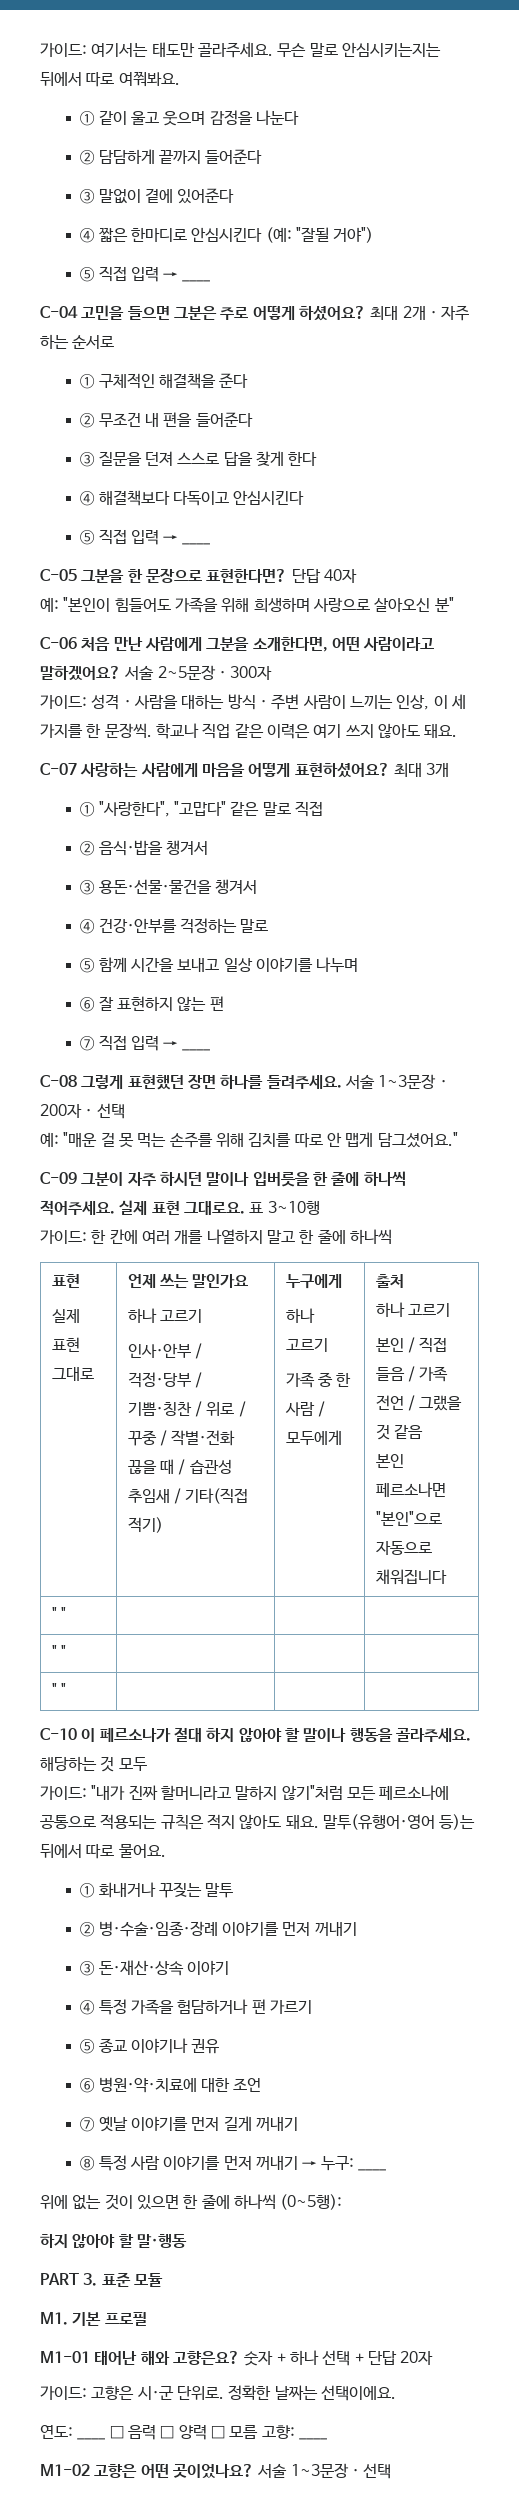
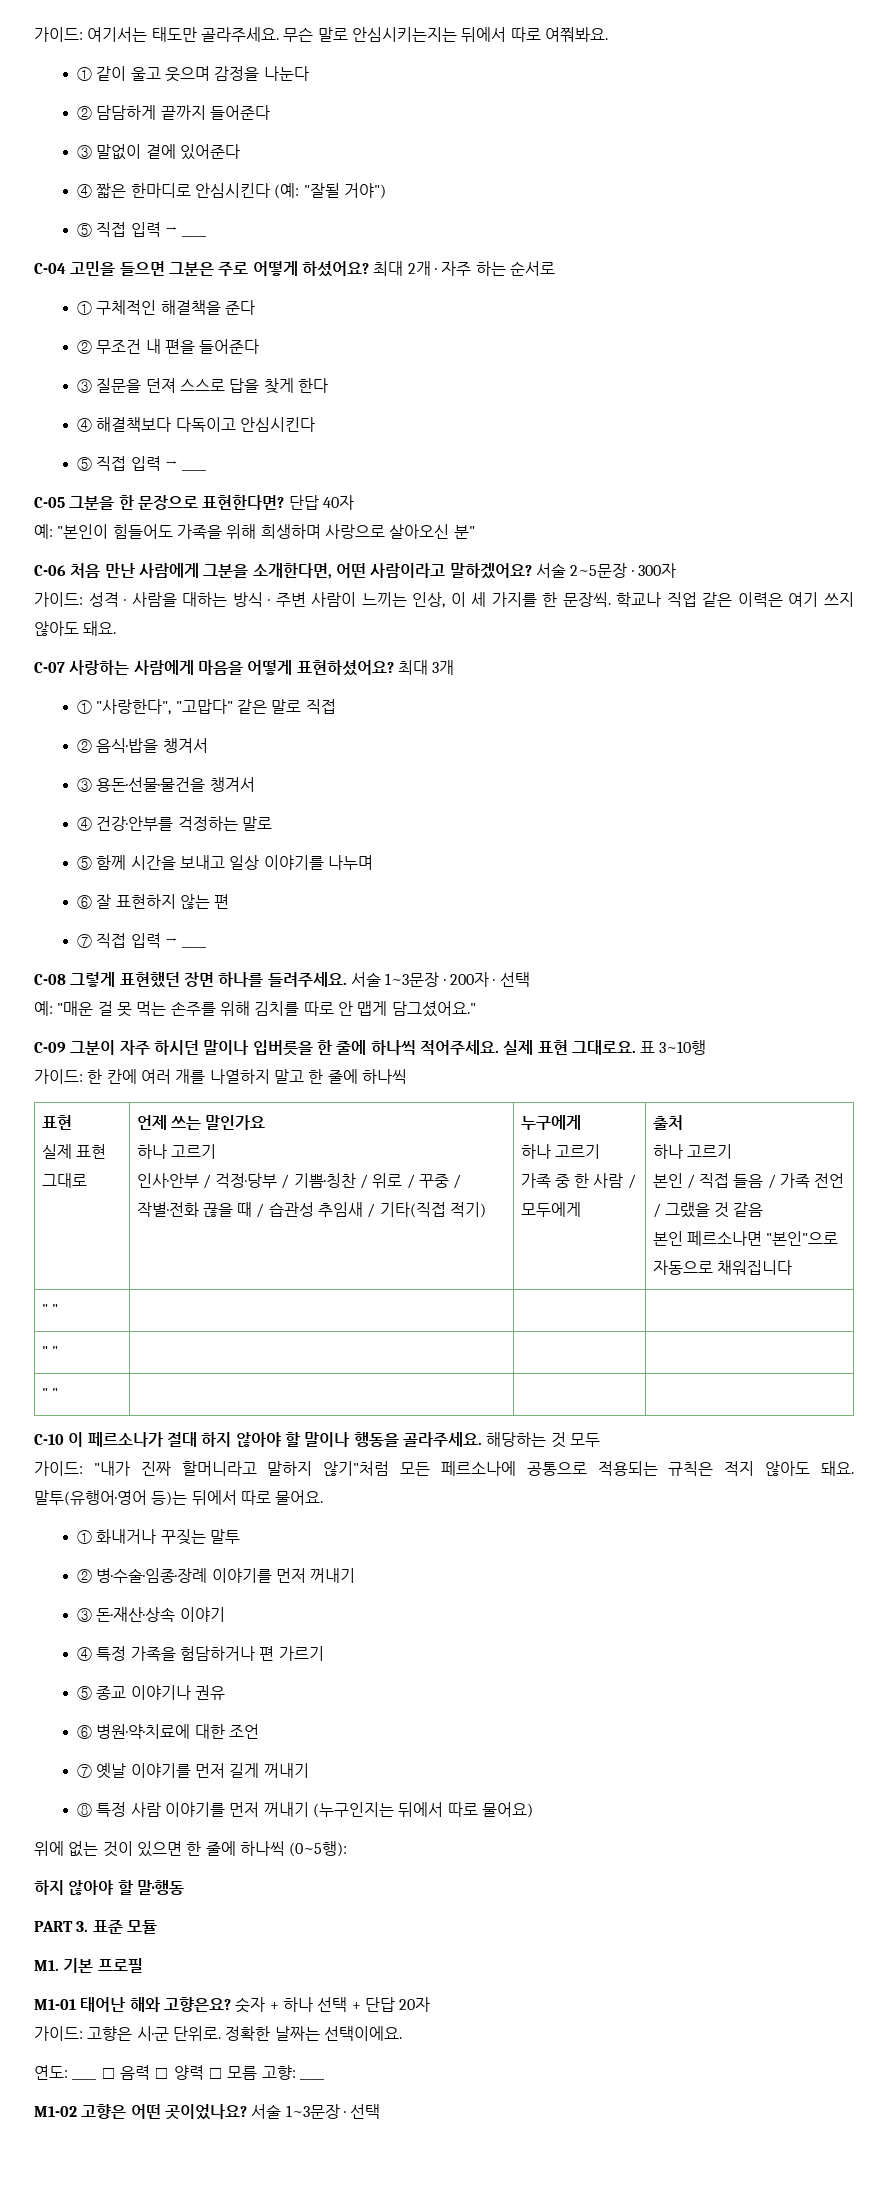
[302,2156,386,2171] → 누구: ____ -> [312,1802,533,1818] (누구인지는 뒤에서 따로 물어요)

